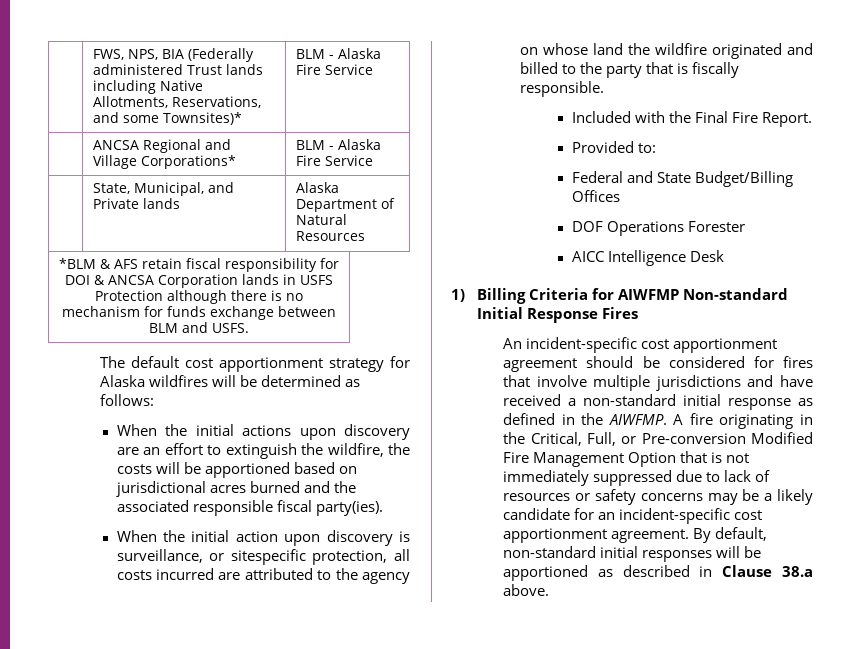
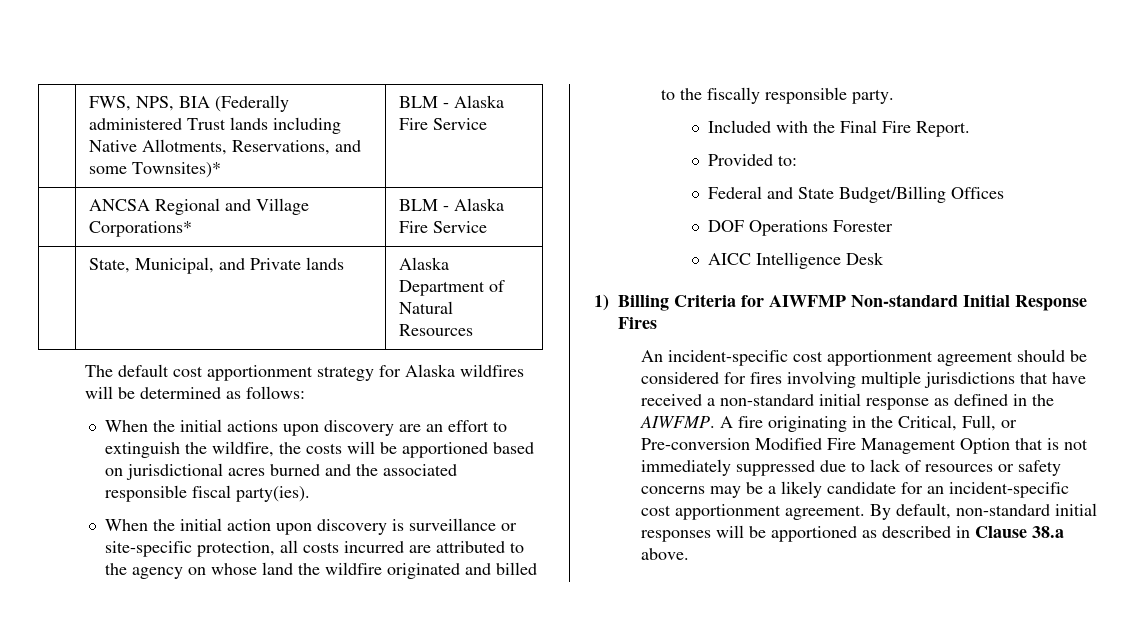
[58,258,339,272] [64,274,333,288] [94,290,303,304] [61,306,336,320] [149,322,249,333] // *BLM & AFS retain fiscal responsibility for DOI & ANCSA Corporation lands in USFS Protection although there is no mechanism for funds exchange between BLM and USFS. -> (474, 330) none
[116,549,306,565] surveillance, or sitespecific -> [408,518,517,531] [104,541,192,557] surveillance or site-specific
[605,62,739,78] [519,81,604,97] party that is fiscally responsible. -> [706,87,894,104] fiscally responsible party.
[503,375,587,387] that involve -> [786,371,856,388] involving
[747,375,774,387] and -> [1019,372,1048,384] that

